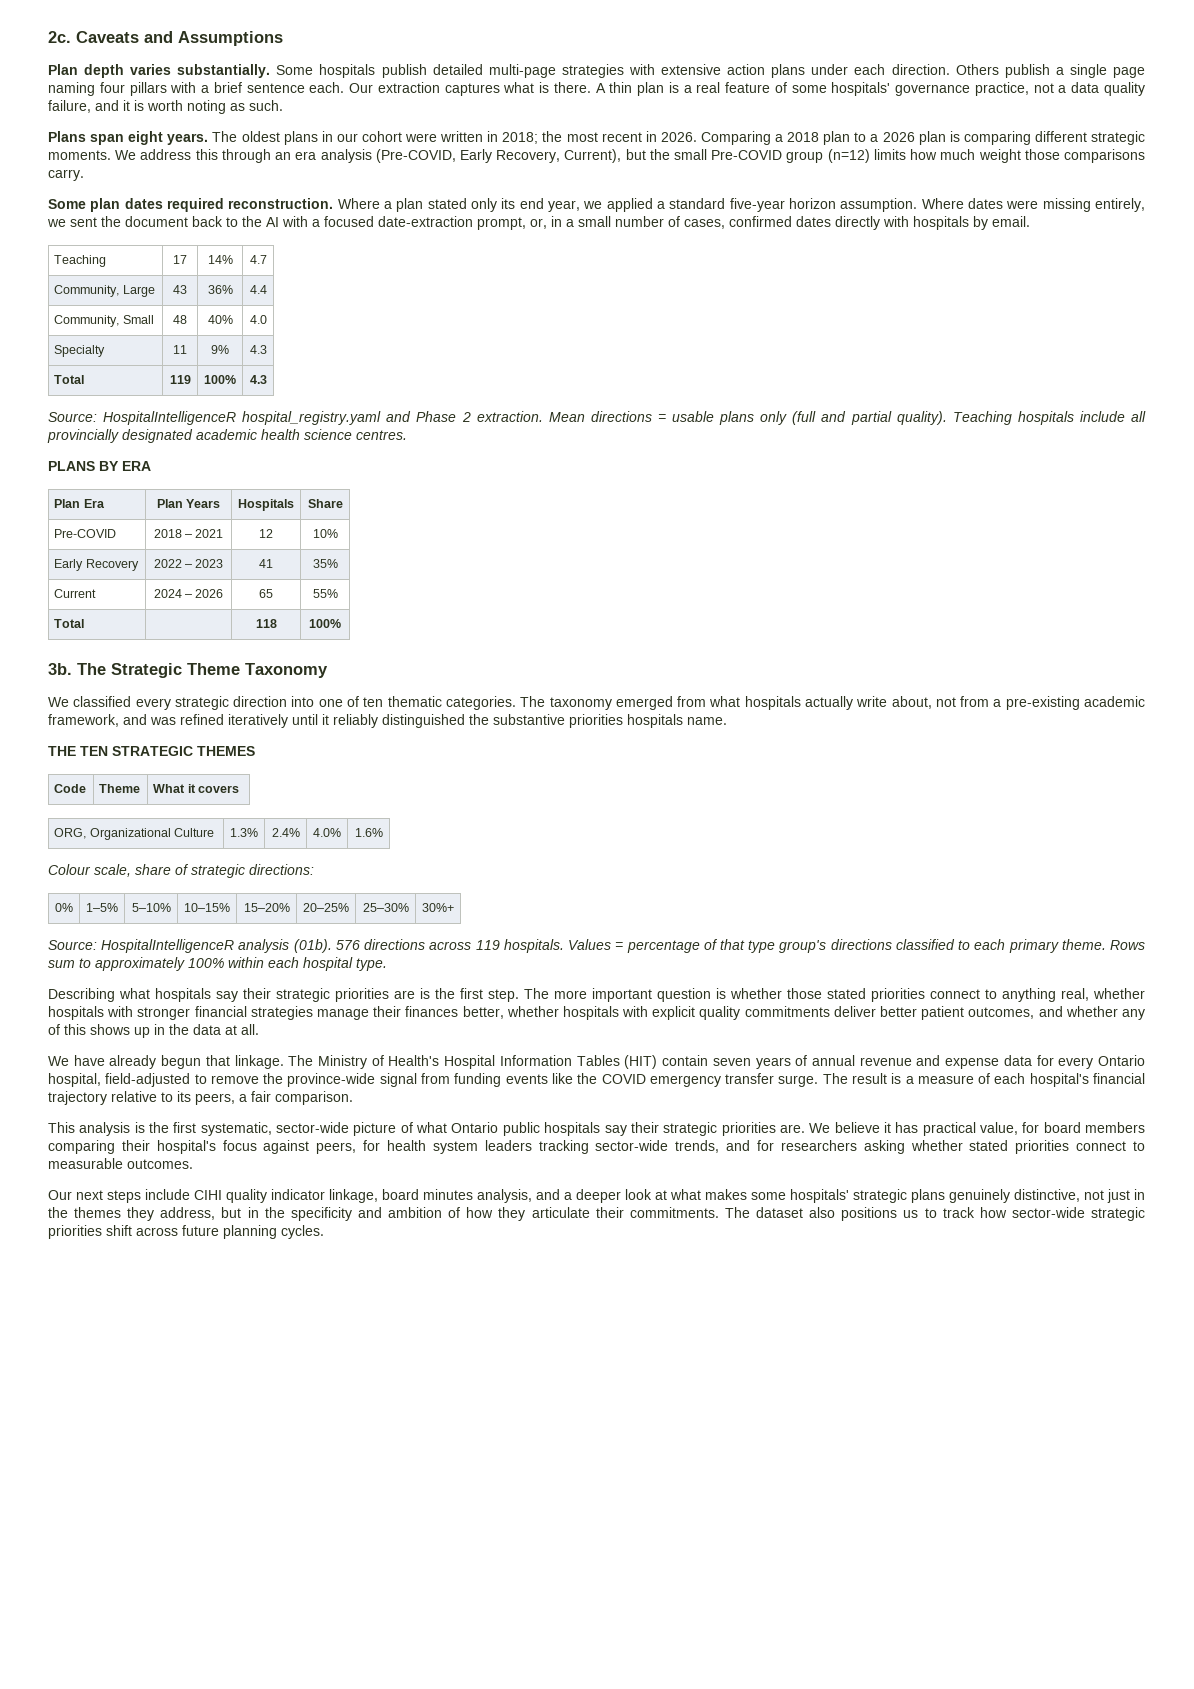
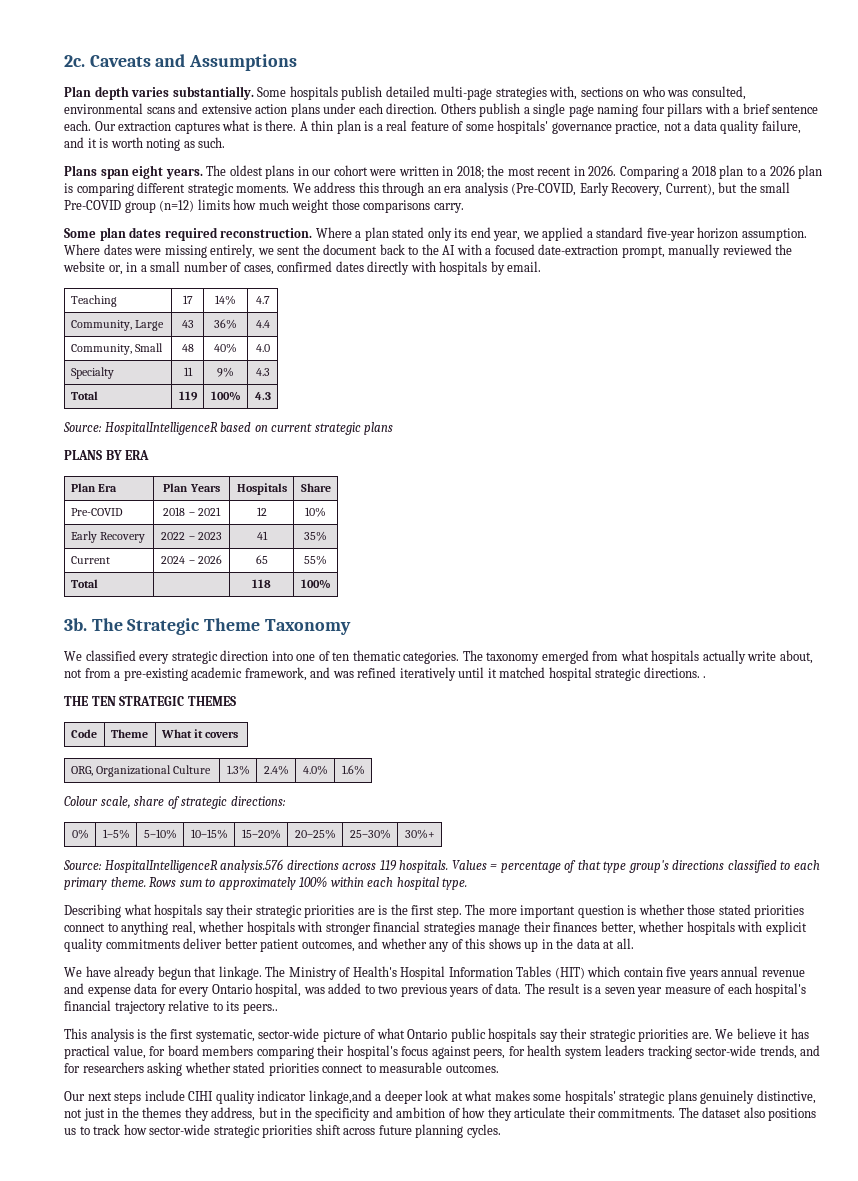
[628,64,655,75] with -> [549,86,746,100] [64,103,199,114] with, sections on who was consulted, environmental scans and
(526, 223) none -> [668,244,793,258] [63,261,105,272] manually reviewed the website
[242,411,1146,425] [47,429,407,443] hospital_registry.yaml and Phase 2 extraction. Mean directions = usable plans only (full and partial quality). Teaching hospitals include all provincially designated academic health science centres. -> [220,422,394,435] based on current strategic plans
[333,714,727,728] reliably distinguished the substantive priorities hospitals name. -> [499,667,707,681] matched hospital strategic directions. .
[238,939,360,953] analysis (01b). 576 -> [220,859,284,873] analysis.576
[662,1055,808,1069] contain seven years of -> [587,966,718,980] which contain five years
[105,1073,819,1087] field-adjusted to remove the province-wide signal from funding events like the COVID emergency transfer surge. -> [303,983,522,997] was added to two previous years of data.
(914, 1080) none -> [604,987,663,997] seven year
[195,1091,353,1105] peers, a fair comparison. -> [242,1003,278,1014] peers..
[329,1189,560,1203] linkage, board minutes analysis, and -> [308,1090,372,1104] linkage,and

